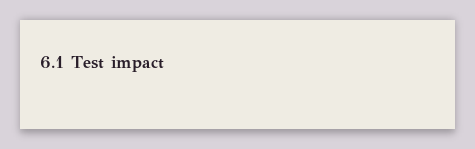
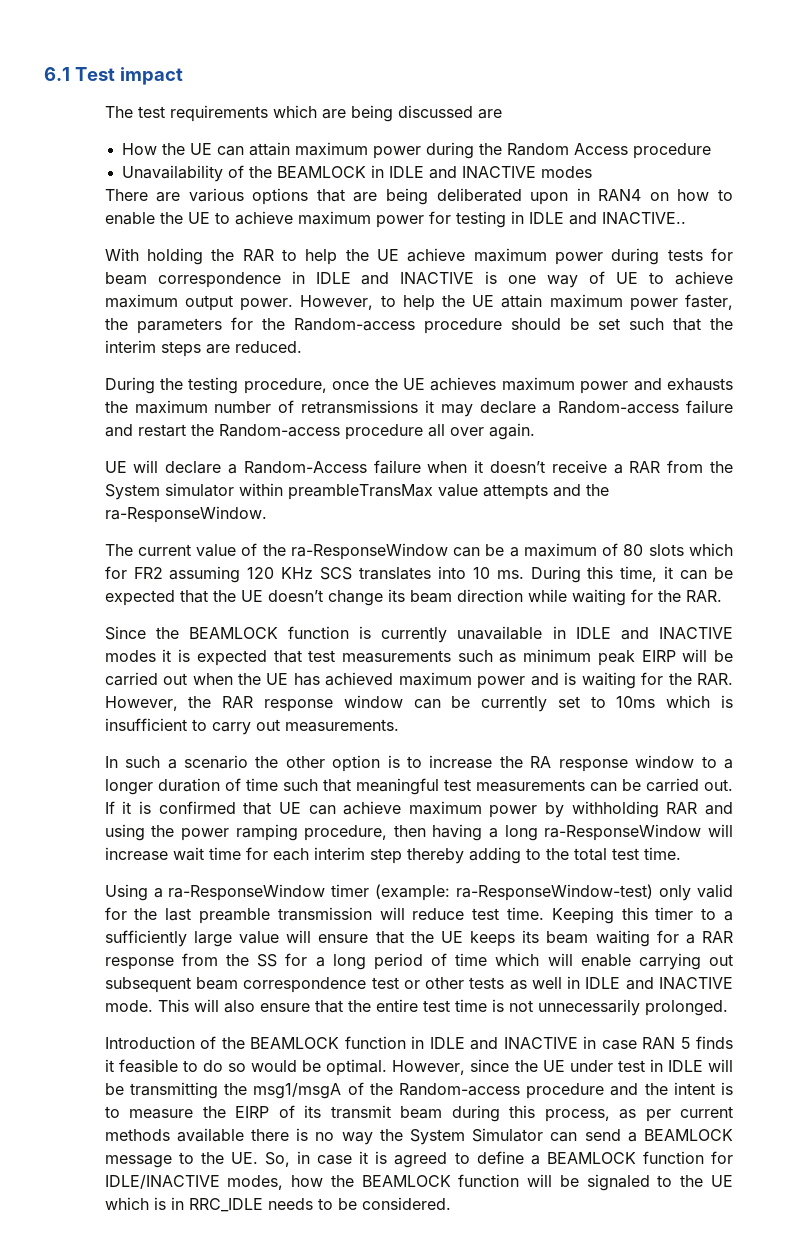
(164, 64) none -> [104,105,502,122] [122,142,712,159] [122,165,593,182] [104,188,733,205] [104,211,686,228] [104,248,734,265] [104,271,734,288] [104,294,733,311] [104,317,733,334] [104,340,302,357] [104,377,733,394] [104,400,733,417] [104,423,535,440] [104,460,734,474] [104,483,609,500] [104,506,267,523] [104,543,733,560] [104,566,733,583] [104,589,722,606] [104,626,734,643] [104,649,733,666] [104,672,733,689] [104,695,734,712] [104,718,399,735] [104,755,733,772] [104,778,734,795] [104,801,733,818] [104,824,733,841] [104,847,681,864] [104,884,733,901] [104,907,734,924] [104,930,733,947] [104,953,733,970] [104,976,734,993] [104,999,728,1016] [104,1036,734,1050] [104,1059,734,1076] [104,1082,733,1099] [104,1105,734,1122] [104,1128,734,1145] [104,1151,733,1168] [104,1174,733,1191] [104,1197,451,1212] // The test requirements which are being discussed are // How the UE can attain maximum power during the Random Access procedure // Unavailability of the BEAMLOCK in IDLE and INACTIVE modes // There are various options that are being deliberated upon in RAN4 on how to enable the UE to achieve maximum power for testing in IDLE and INACTIVE.. // With holding the RAR to help the UE achieve maximum power during tests for beam correspondence in IDLE and INACTIVE is one way of UE to achieve maximum output power. However, to help the UE attain maximum power faster, the parameters for the Random-access procedure should be set such that the interim steps are reduced. // During the testing procedure, once the UE achieves maximum power and exhausts the maximum number of retransmissions it may declare a Random-access failure and restart the Random-access procedure all over again. // UE will declare a Random-Access failure when it doesn’t receive a RAR from the System simulator within preambleTransMax value attempts and the ra-ResponseWindow. // The current value of the ra-ResponseWindow can be a maximum of 80 slots which for FR2 assuming 120 KHz SCS translates into 10 ms. During this time, it can be expected that the UE doesn’t change its beam direction while waiting for the RAR. // Since the BEAMLOCK function is currently unavailable in IDLE and INACTIVE modes it is expected that test measurements such as minimum peak EIRP will be carried out when the UE has achieved maximum power and is waiting for the RAR. However, the RAR response window can be currently set to 10ms which is insufficient to carry out measurements. // In such a scenario the other option is to increase the RA response window to a longer duration of time such that meaningful test measurements can be carried out. If it is confirmed that UE can achieve maximum power by withholding RAR and using the power ramping procedure, then having a long ra-ResponseWindow will increase wait time for each interim step thereby adding to the total test time. // Using a ra-ResponseWindow timer (example: ra-ResponseWindow-test) only valid for the last preamble transmission will reduce test time. Keeping this timer to a sufficiently large value will ensure that the UE keeps its beam waiting for a RAR response from the SS for a long period of time which will enable carrying out subsequent beam correspondence test or other tests as well in IDLE and INACTIVE mode. This will also ensure that the entire test time is not unnecessarily prolonged. // Introduction of the BEAMLOCK function in IDLE and INACTIVE in case RAN 5 finds it feasible to do so would be optimal. However, since the UE under test in IDLE will be transmitting the msg1/msgA of the Random-access procedure and the intent is to measure the EIRP of its transmit beam during this process, as per current methods available there is no way the System Simulator can send a BEAMLOCK message to the UE. So, in case it is agreed to define a BEAMLOCK function for IDLE/INACTIVE modes, how the BEAMLOCK function will be signaled to the UE which is in RRC_IDLE needs to be considered.

